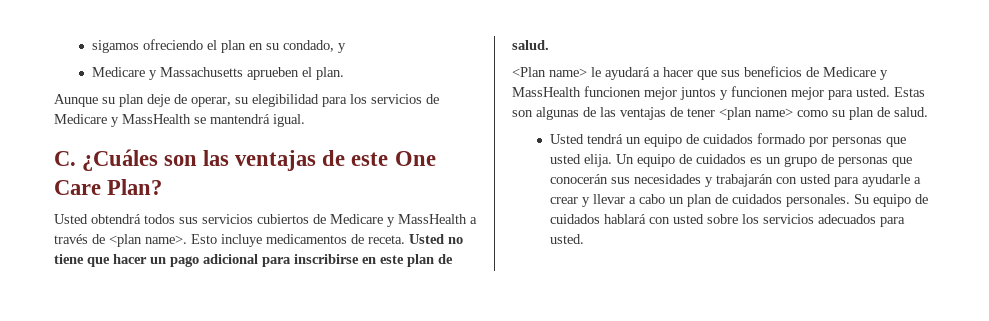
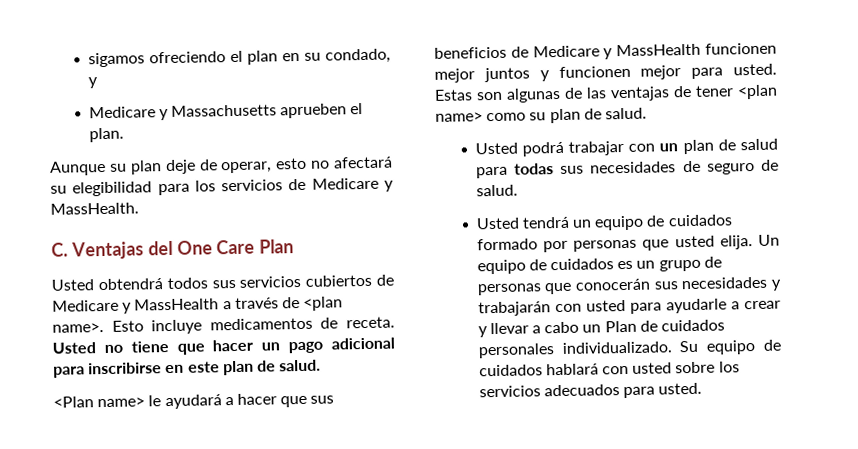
(231, 102) none -> [275,156,393,170] esto no afectará
[122,114,305,127] [54,149,389,171] MassHealth se mantendrá igual. // C. ¿Cuáles son las ventajas de este -> [50,202,139,215] [51,240,173,260] MassHealth. // C. Ventajas del
[107,179,163,195] Plan? -> [259,239,295,254] Plan
(928, 112) none -> [474,138,778,157] [475,159,779,179] [475,184,518,197] // Usted podrá trabajar con un plan de salud para todas sus necesidades de seguro de salud.
[686,194,850,207] plan de cuidados personales. -> [604,319,726,333] [477,341,672,359] Plan de cuidados personales individualizado.

